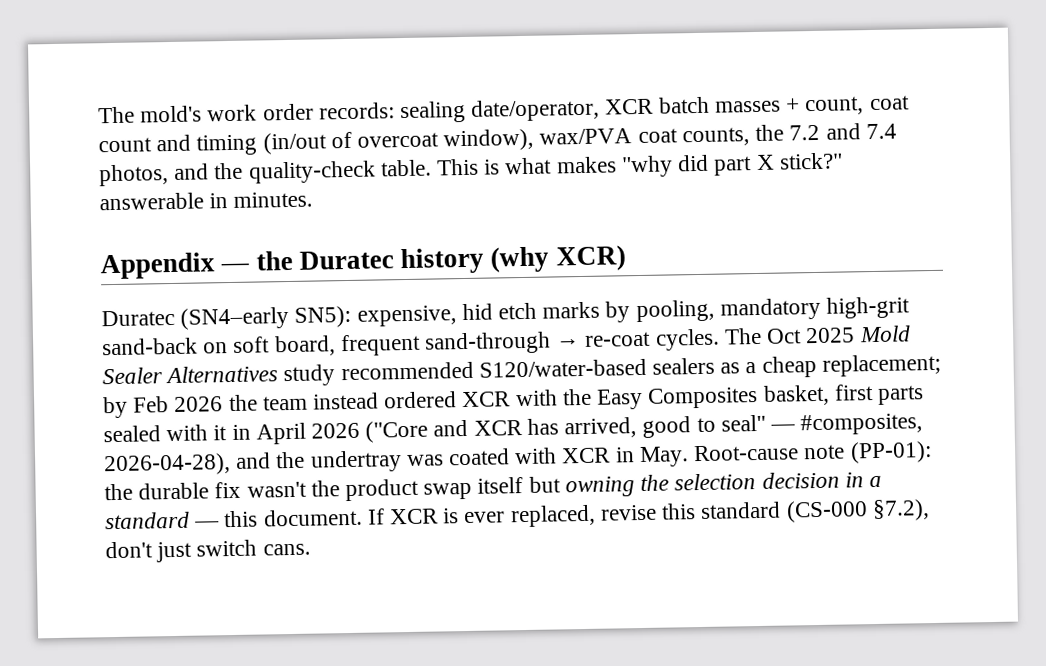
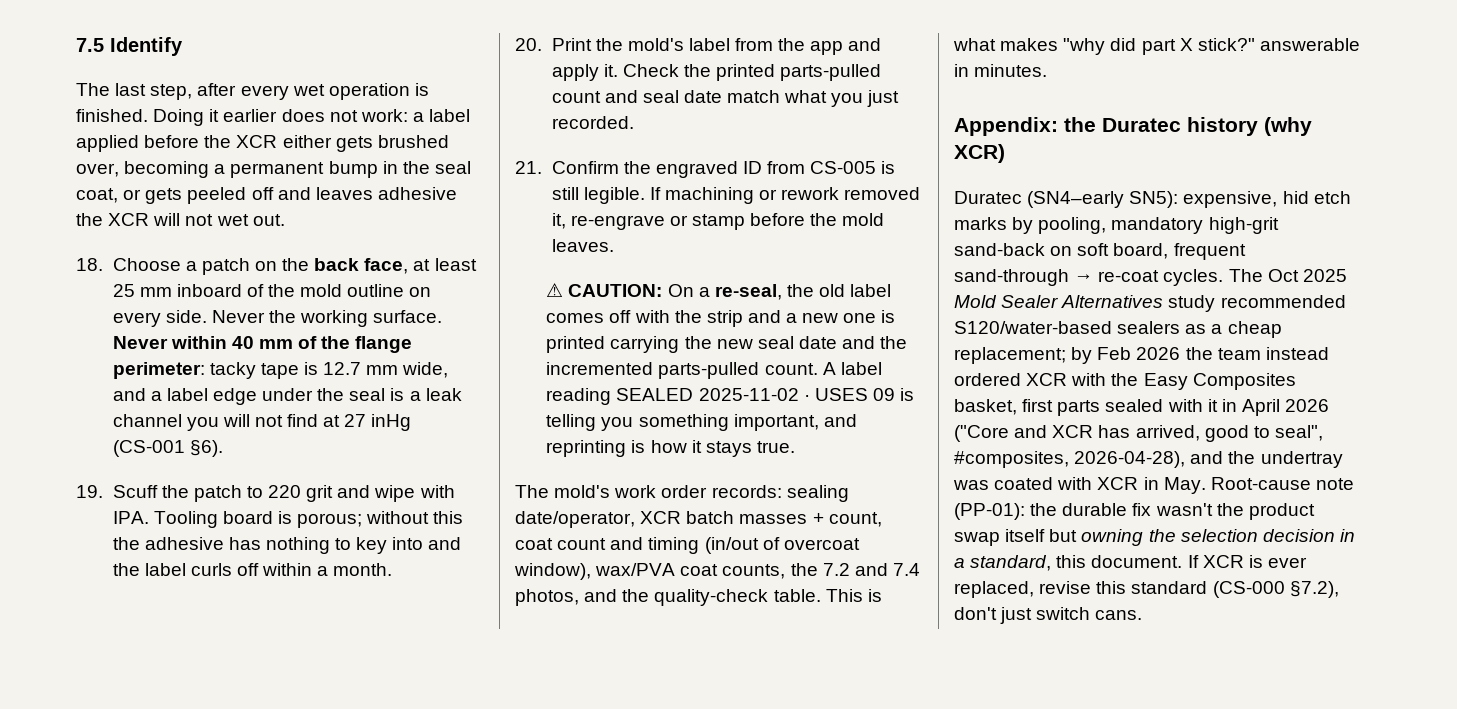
(98, 115) none -> [76,37,183,56] [76,83,429,100] [76,109,471,126] [76,135,449,152] [76,161,471,178] [76,187,457,204] [76,213,285,226] [76,258,477,275] [112,284,432,297] [112,310,443,327] [112,336,413,353] [112,362,449,379] [112,388,462,405] [112,414,412,431] [112,440,223,457] [76,485,455,502] [112,511,464,528] [112,537,462,554] [112,563,393,576] [515,38,882,55] [551,64,882,81] [551,90,900,107] [551,116,634,129] [515,161,896,178] [551,187,921,204] [551,213,885,230] [551,239,614,252] [546,283,892,300] [546,310,896,327] [546,336,908,353] [546,362,882,379] [546,388,915,405] [546,414,857,431] [546,440,795,457] 7.5 Identify // The last step, after every wet operation is finished. Doing it earlier does not work: a label applied before the XCR either gets brushed over, becoming a permanent bump in the seal coat, or gets peeled off and leaves adhesive the XCR will not wet out. // 18. Choose a patch on the back face, at least 25 mm inboard of the mold outline on every side. Never the working surface. Never within 40 mm of the flange perimeter: tacky tape is 12.7 mm wide, and a label edge under the seal is a leak channel you will not find at 27 inHg (CS-001 §6). // 19. Scuff the patch to 220 grit and wipe with IPA. Tooling board is porous; without this the adhesive has nothing to key into and the label curls off within a month. // 20. Print the mold's label from the app and apply it. Check the printed parts-pulled count and seal date match what you just recorded. // 21. Confirm the engraved ID from CS-005 is still legible. If machining or rework removed it, re-engrave or stamp before the mold leaves. // ⚠ CAUTION: On a re-seal, the old label comes off with the strip and a new one is printed carrying the new seal date and the incremented parts-pulled count. A label reading SEALED 2025-11-02 · USES 09 is telling you something important, and reprinting is how it stays true. //
[100,252,251,280] Appendix — -> [954,117,1058,136] Appendix:
[720,414,796,432] seal" — -> [1274,425,1323,441] seal",
[105,511,221,530] standard — -> [970,555,1052,571] standard,

